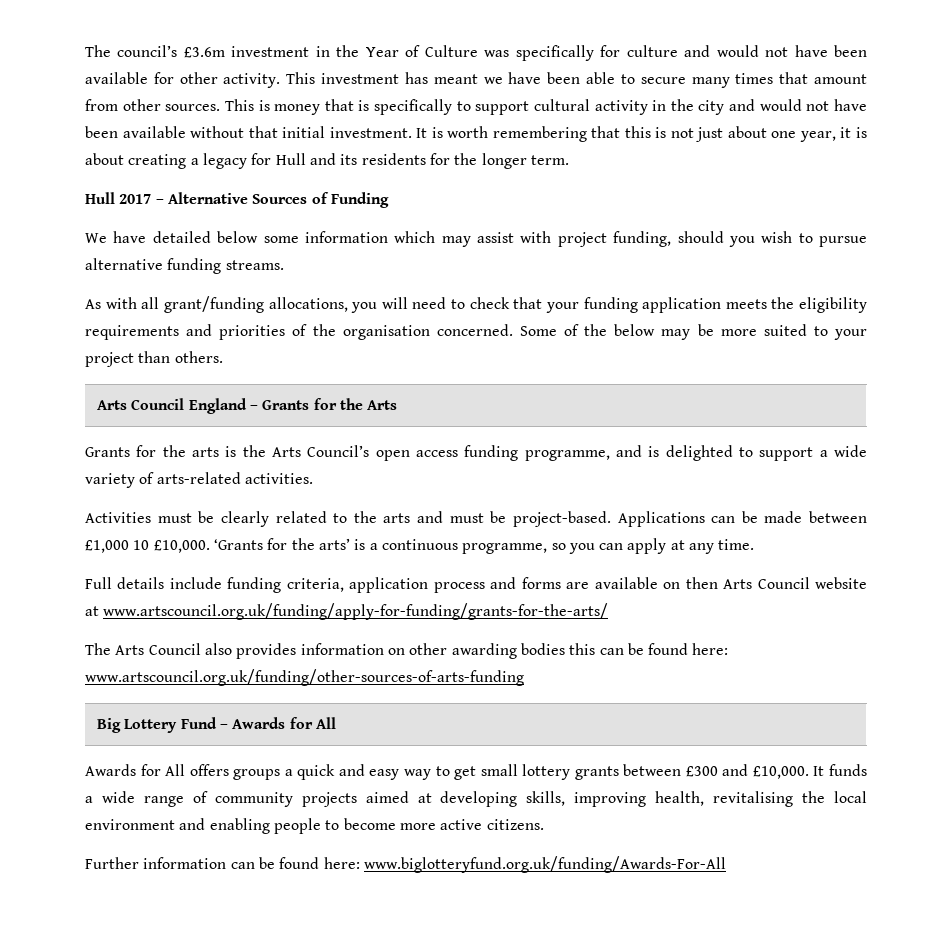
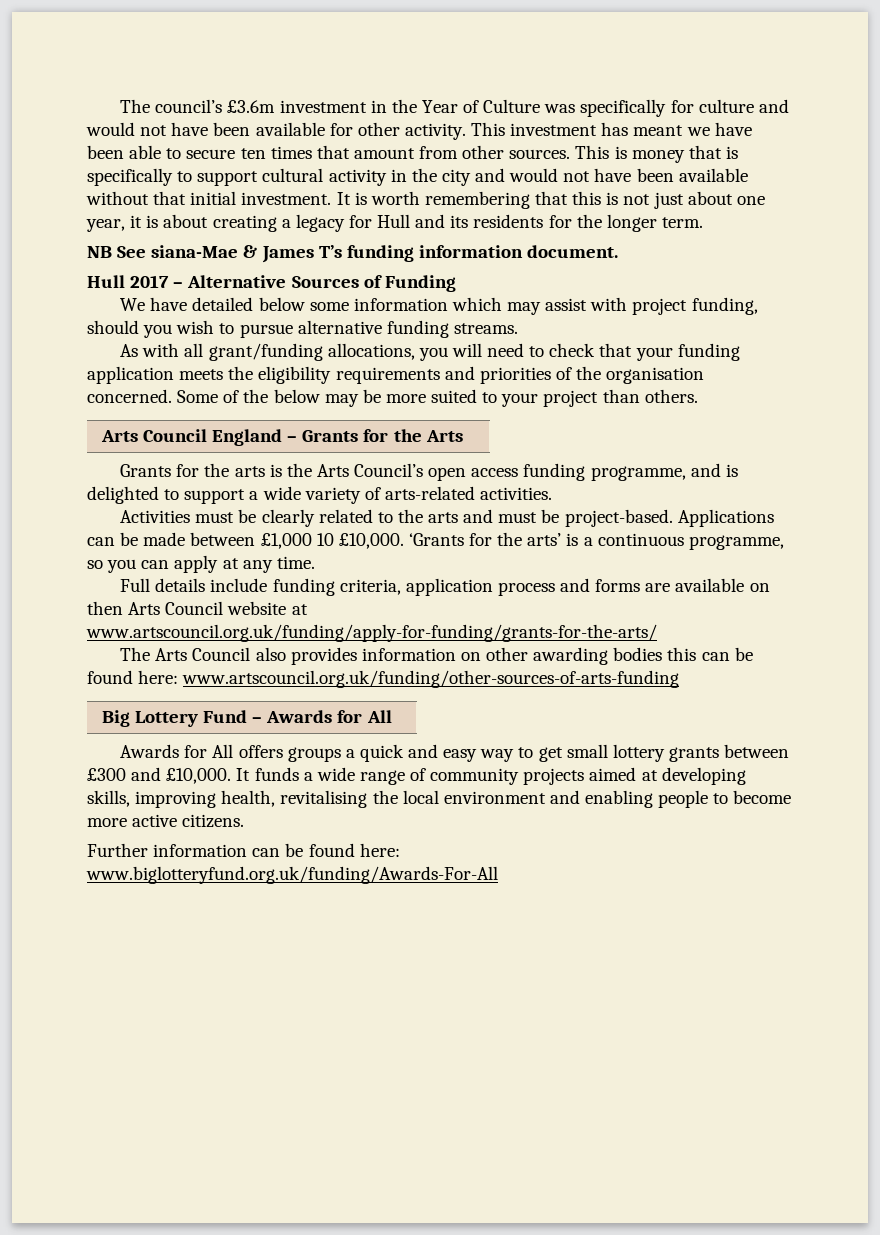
[691,77,730,88] many -> [240,148,266,159] ten
(569, 160) none -> [87,245,619,263] // NB See siana-Mae & James T’s funding information document.

